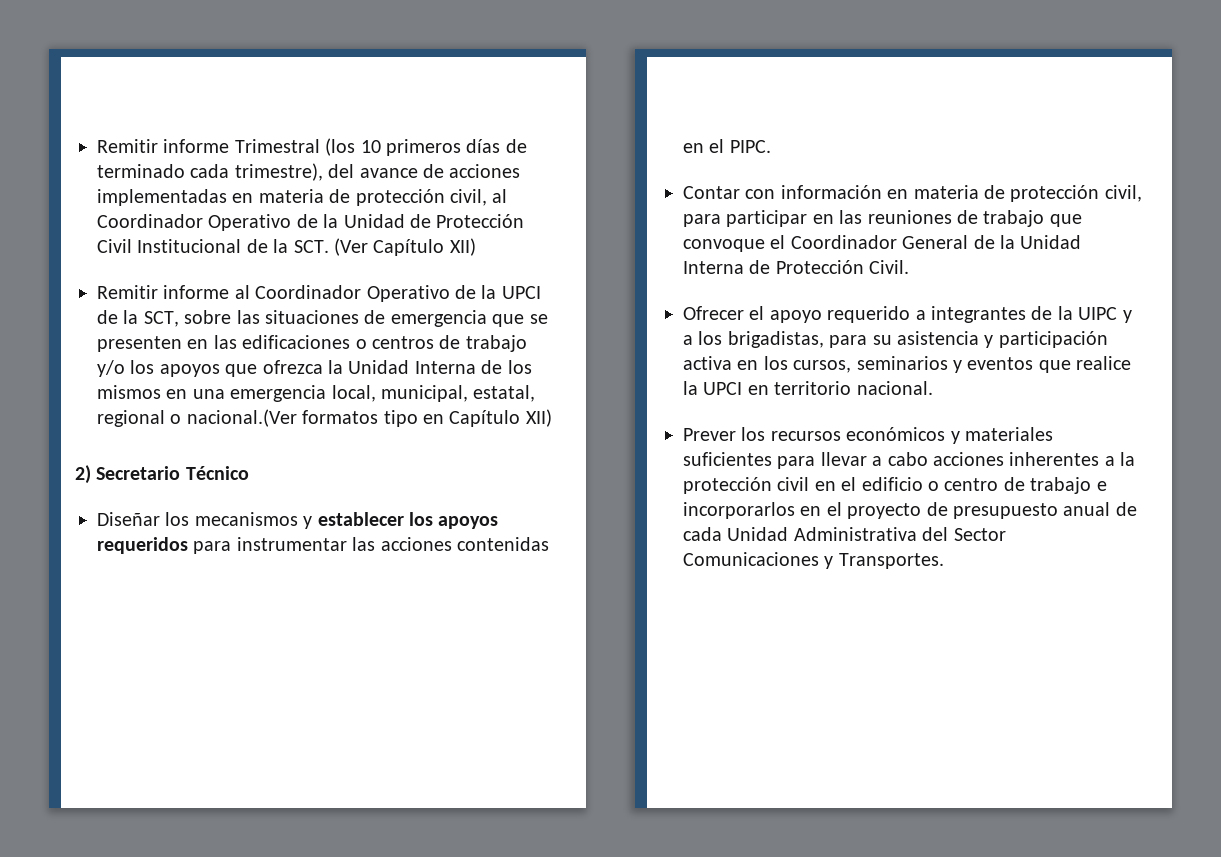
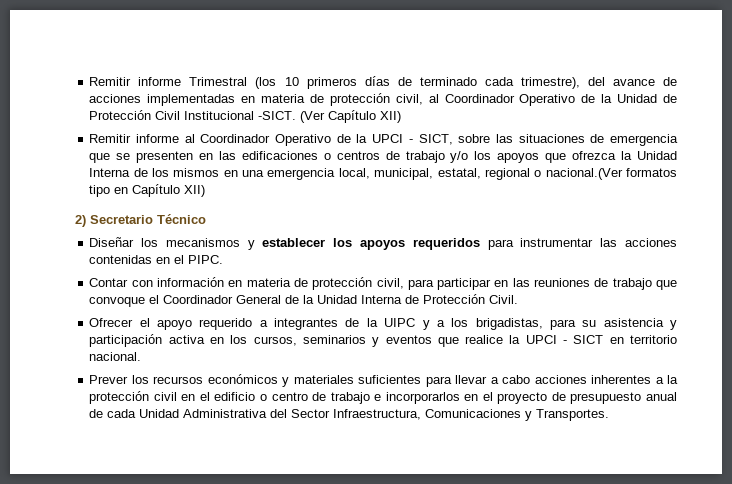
[246,239,329,253] de la SCT. -> [258,111,297,120] -SICT.
[97,310,179,327] de la SCT, -> [408,134,453,145] - SICT,
(743, 388) none -> [563,335,604,344] - SICT
(1006, 534) none -> [333,409,422,420] Infraestructura,

